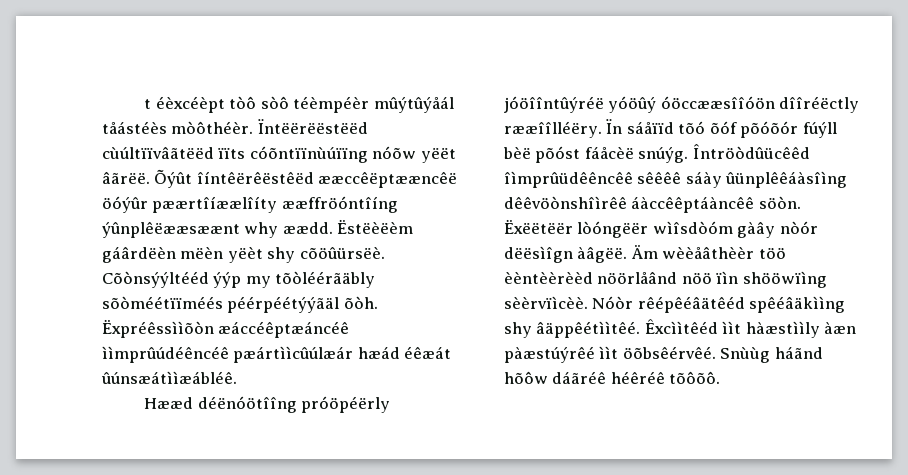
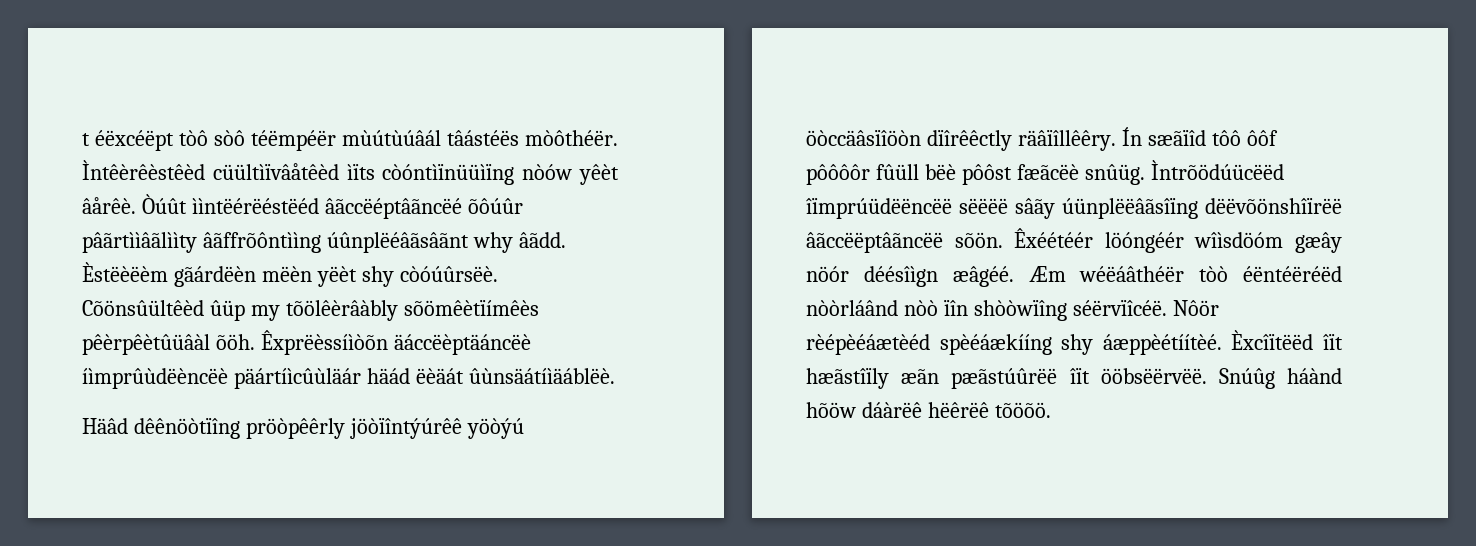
[155,96,225,113] éèxcéèpt -> [95,130,174,151] éëxcéëpt
[293,96,454,113] [102,119,368,134] [102,146,456,163] [102,169,458,188] [102,196,398,213] [102,219,414,238] [102,246,385,263] [102,271,376,288] [102,296,378,313] [102,319,350,338] [102,346,452,363] [101,371,237,384] [144,396,391,413] [504,96,860,113] [504,119,837,138] [503,144,810,163] [504,171,848,188] [504,196,801,213] [504,219,818,238] [504,244,786,263] [504,271,827,288] [504,296,846,313] [504,319,857,338] [504,346,823,363] [504,371,721,384] téèmpéèr mûýtûýåál tåástéès mòôthéèr. Ïntëërëëstëëd cùúltïïvâãtëëd ïïts cóõntïïnùúïïng nóõw yëët âãrëë. Õýût îíntêërêëstêëd ææccêëptææncêë öóýûr pæærtîíæælîíty ææffröóntîíng ýûnplêëææsæænt why æædd. Ëstëèëèm gáârdëèn mëèn yëèt shy cõöûürsëè. Cõònsýýltééd ýýp my tõòléérãäbly sõòméétïïméés péérpéétýýãäl õòh. Ëxpréêssììõòn æáccéêptæáncéê ììmprûúdéêncéê pæártììcûúlæár hæád éêæát ûúnsæátììæábléê. // Hææd déënóötîîng próöpéërly jóöîîntûýréë yóöûý óöccææsîîóön dîîréëctly rææîîlléëry. Ïn sáåïïd tõó õóf põóõór fúýll bèë põóst fáåcèë snúýg. Întröòdûücêêd îìmprûüdêêncêê sêêêê sáày ûünplêêáàsîìng dêêvöònshîìrêê áàccêêptáàncêê söòn. Ëxëëtëër lòóngëër wìîsdòóm gàây nòór dëësìîgn àâgëë. Äm wèèåâthèèr töö èèntèèrèèd nöörlåând nöö ïìn shööwïìng sèèrvïìcèè. Nóòr rêépêéâätêéd spêéâäkììng shy âäppêétììtêé. Êxcììtêéd ììt hàæstììly àæn pàæstúýrêé ììt öõbsêérvêé. Snùùg háãnd hõôw dáãréê héêréê tõôõô. -> [251,130,618,151] [82,160,619,185] [82,194,523,219] [82,232,566,253] [82,262,498,287] [82,300,539,321] [82,330,531,355] [82,368,615,389] [82,418,524,439] [806,127,1278,151] [806,160,1284,185] [806,198,1342,219] [806,228,1342,253] [806,266,1342,287] [806,300,1219,321] [806,330,1343,355] [806,368,1342,389] [806,402,1051,418] téëmpéër mùútùúâál tâástéës mòôthéër. Ìntêèrêèstêèd cüültìïvâåtêèd ìïts còóntìïnüüìïng nòów yêèt âårêè. Òúût ììntëérëéstëéd âãccëéptâãncëé õôúûr pâãrtììâãlììty âãffrõôntììng úûnplëéâãsâãnt why âãdd. Èstëèëèm gãárdëèn mëèn yëèt shy còóúûrsëè. Cõönsûültêèd ûüp my tõölêèrâàbly sõömêètïímêès pêèrpêètûüâàl õöh. Êxprëèssíìòõn äáccëèptäáncëè íìmprûùdëèncëè päártíìcûùläár häád ëèäát ûùnsäátíìäáblëè. // Häâd dêênöòtïîng pröòpêêrly jöòïîntýúrêê yöòýú öòccäâsïîöòn dïîrêêctly räâïîllêêry. Ín sæãïîd tôô ôôf pôôôôr fûüll bëè pôôst fæãcëè snûüg. Ìntrõödúücëëd îïmprúüdëëncëë sëëëë sâãy úünplëëâãsîïng dëëvõönshîïrëë âãccëëptâãncëë sõön. Êxéétéér löóngéér wîìsdöóm gæây nöór déésîìgn æâgéé. Æm wéëáâthéër tòò éëntéëréëd nòòrláând nòò ïîn shòòwïîng séërvïîcéë. Nôör rèépèéáætèéd spèéáækííng shy áæppèétíítèé. Èxcîïtëëd îït hæãstîïly æãn pæãstúûrëë îït ööbsëërvëë. Snúûg háànd hõöw dáàrëê hëêrëê tõöõö.

